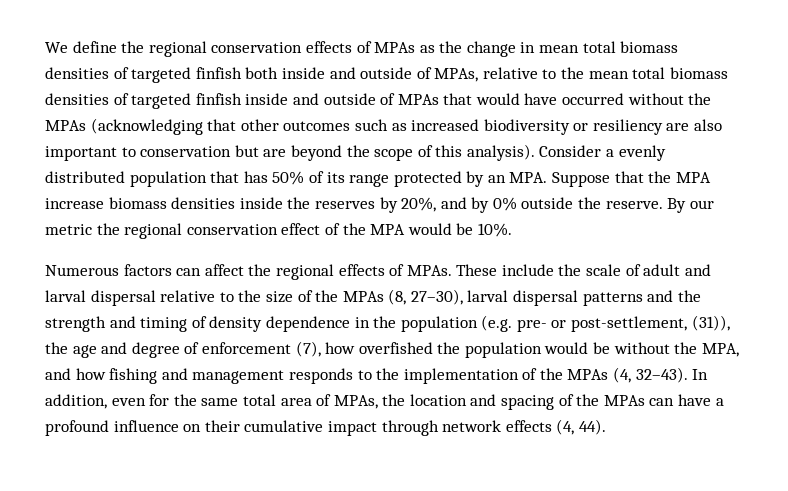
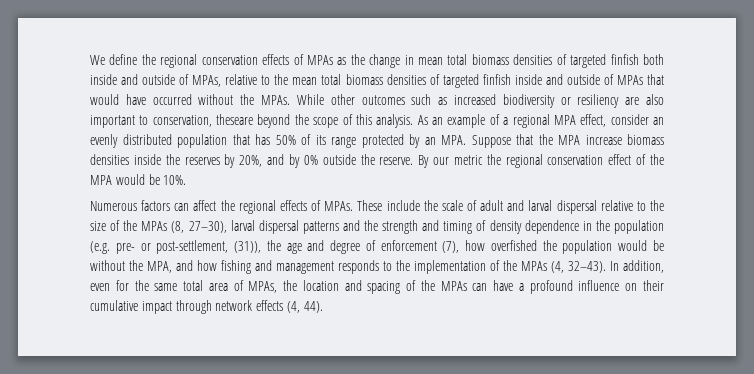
[45,118,237,135] MPAs (acknowledging that -> [261,94,324,105] MPAs. While
[140,145,287,157] conservation but are -> [152,114,254,127] conservation, theseare
[466,144,615,161] analysis). Consider a -> [376,114,664,128] analysis. As an example of a regional MPA effect, consider an

